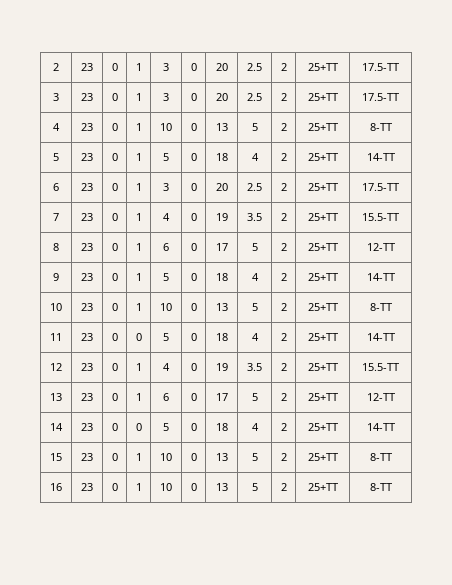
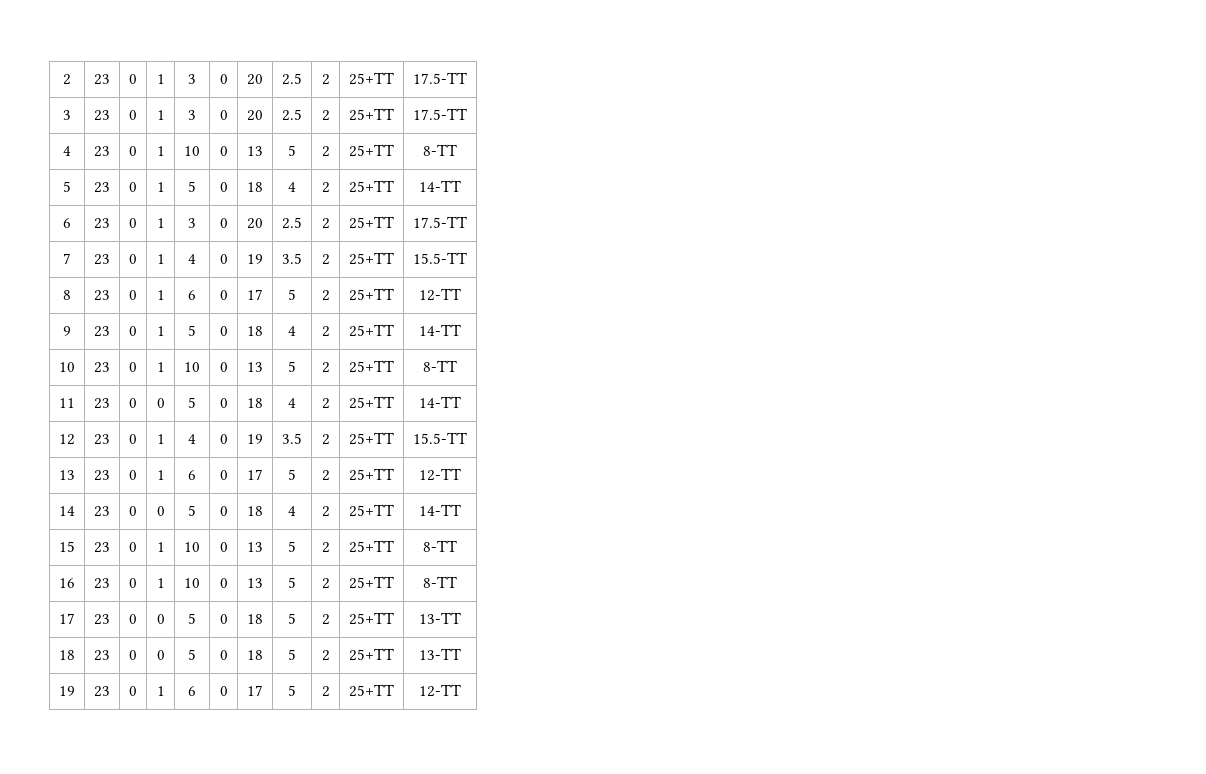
(392, 487) none -> [59,613,75,624] [94,614,110,625] [129,614,137,624] [156,614,165,624] [188,613,196,624] [219,614,228,624] [247,614,263,624] [288,613,296,624] [321,614,330,625] [349,612,394,625] [419,612,461,624] [59,650,75,660] [94,650,110,661] [129,650,137,660] [156,650,165,660] [188,649,196,660] [219,650,228,660] [247,650,263,660] [288,649,296,660] [321,650,330,661] [349,648,394,661] [419,648,461,660] [59,686,75,696] [94,686,110,697] [129,686,137,696] [156,686,165,696] [188,686,196,696] [219,686,228,696] [247,685,263,696] [288,685,296,696] [321,686,330,697] [349,684,394,697] [419,684,461,697] // 17 | 23 | 0 | 0 | 5 | 0 | 18 | 5 | 2 | 25+TT | 13-TT // 18 | 23 | 0 | 0 | 5 | 0 | 18 | 5 | 2 | 25+TT | 13-TT // 19 | 23 | 0 | 1 | 6 | 0 | 17 | 5 | 2 | 25+TT | 12-TT

